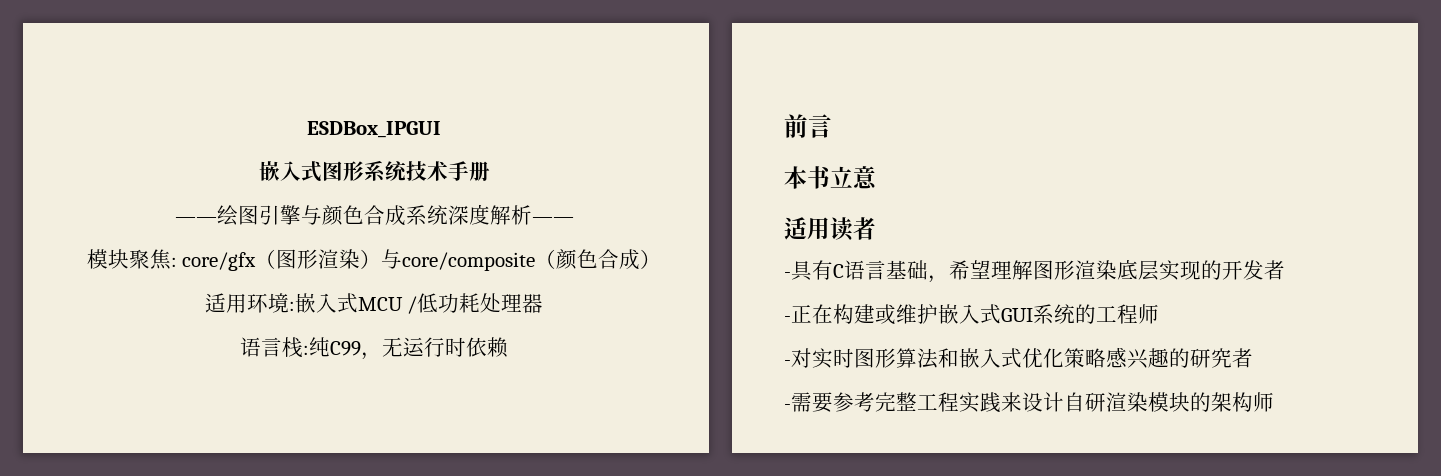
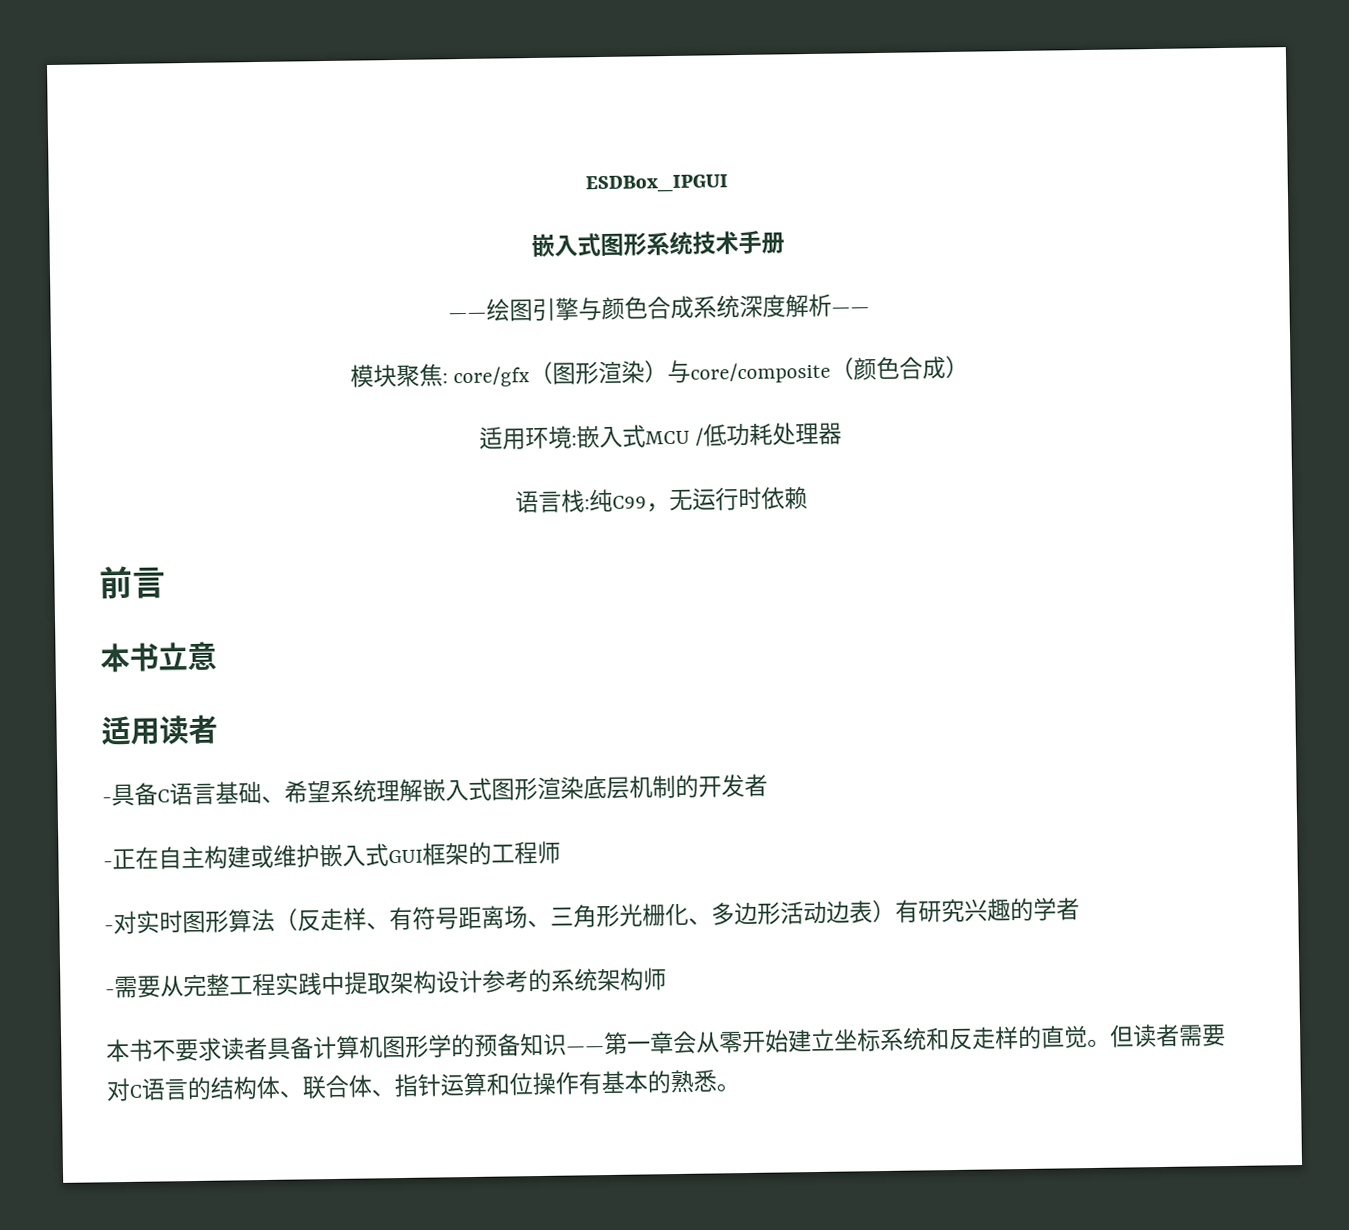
[812,260,833,280] 有 -> [134,782,158,806] 备
[928,260,1033,283] ，希望理解 -> [261,777,492,804] 、希望系统理解嵌入式
[1159,260,1201,281] 实现 -> [629,775,676,799] 机制
(833, 314) none -> [158,845,205,870] 自主
[1033,304,1075,324] 系统 -> [422,842,469,866] 框架
[938,347,1232,369] 和嵌入式优化策略感兴趣的研究 -> [274,897,1057,932] （反走样、有符号距离场、三角形光栅化、多边形活动边表）有研究兴趣的学
[833,392,875,412] 参考 -> [160,975,184,997] 从
[1001,392,1274,412] 来设计自研渲染模块的架构师 -> [321,967,667,996] [106,1023,1226,1063] [106,1069,740,1102] 中提取架构设计参考的系统架构师 // 本书不要求读者具备计算机图形学的预备知识——第一章会从零开始建立坐标系统和反走样的直觉。但读者需要对C语言的结构体、联合体、指针运算和位操作有基本的熟悉。

